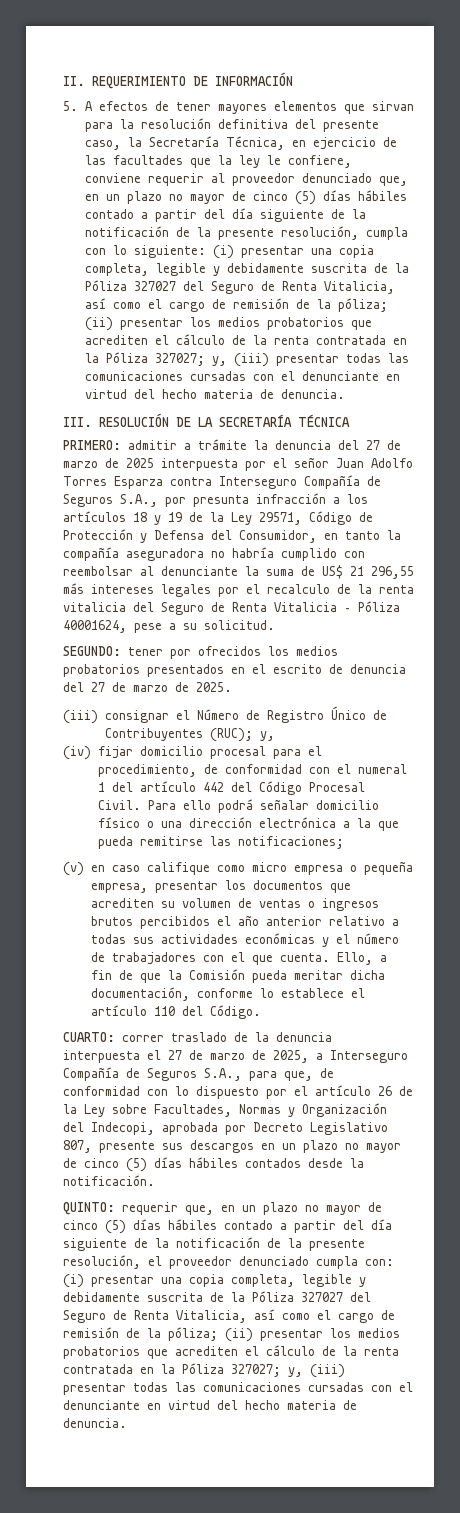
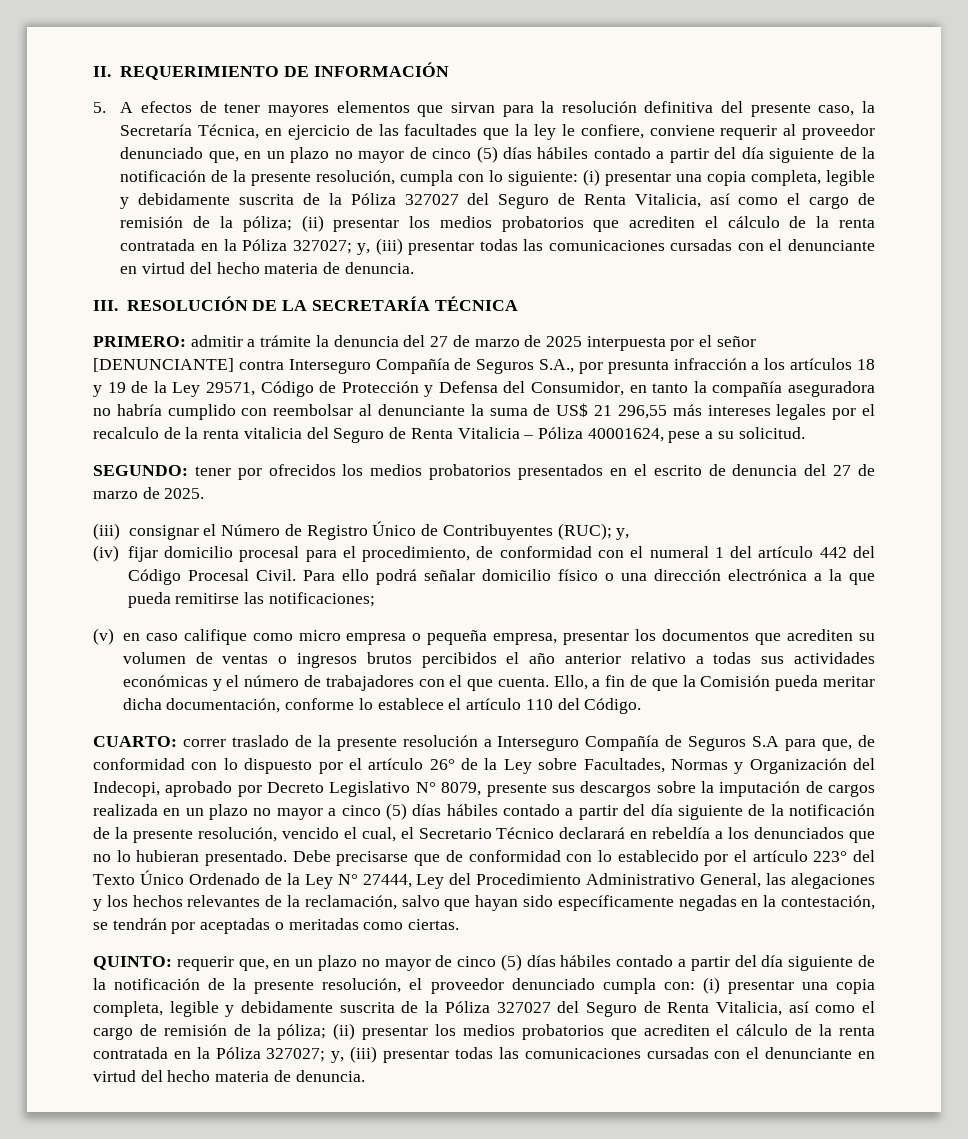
[336,458,413,468] [63,476,163,489] Juan Adolfo Torres Esparza -> [93,358,234,372] [DENUNCIANTE]
[276,1032,332,1042] [63,1050,309,1063] denuncia interpuesta el 27 de marzo de 2025, -> [336,735,478,751] presente resolución
[204,1068,242,1081] S.A., -> [752,736,780,747] S.A
[378,1086,392,1096] 26 -> [429,759,455,770] 26°
[162,1122,218,1135] aprobada -> [165,781,233,797] aprobado
[63,1140,92,1153] 807, -> [415,782,482,796] N° 8079,
[261,1140,401,1153] [63,1157,364,1172] [63,1175,155,1186] en un plazo no mayor de cinco (5) días hábiles contados desde la notificación. -> [656,781,875,797] [93,803,875,820] [93,827,875,843] [93,850,875,866] [93,870,876,889] [93,895,875,911] [93,918,460,934] sobre la imputación de cargos realizada en un plazo no mayor a cinco (5) días hábiles contado a partir del día siguiente de la notificación de la presente resolución, vencido el cual, el Secretario Técnico declarará en rebeldía a los denunciados que no lo hubieran presentado. Debe precisarse que de conformidad con lo establecido por el artículo 223° del Texto Único Ordenado de la Ley N° 27444, Ley del Procedimiento Administrativo General, las alegaciones y los hechos relevantes de la reclamación, salvo que hayan sido específicamente negadas en la contestación, se tendrán por aceptadas o meritadas como ciertas.

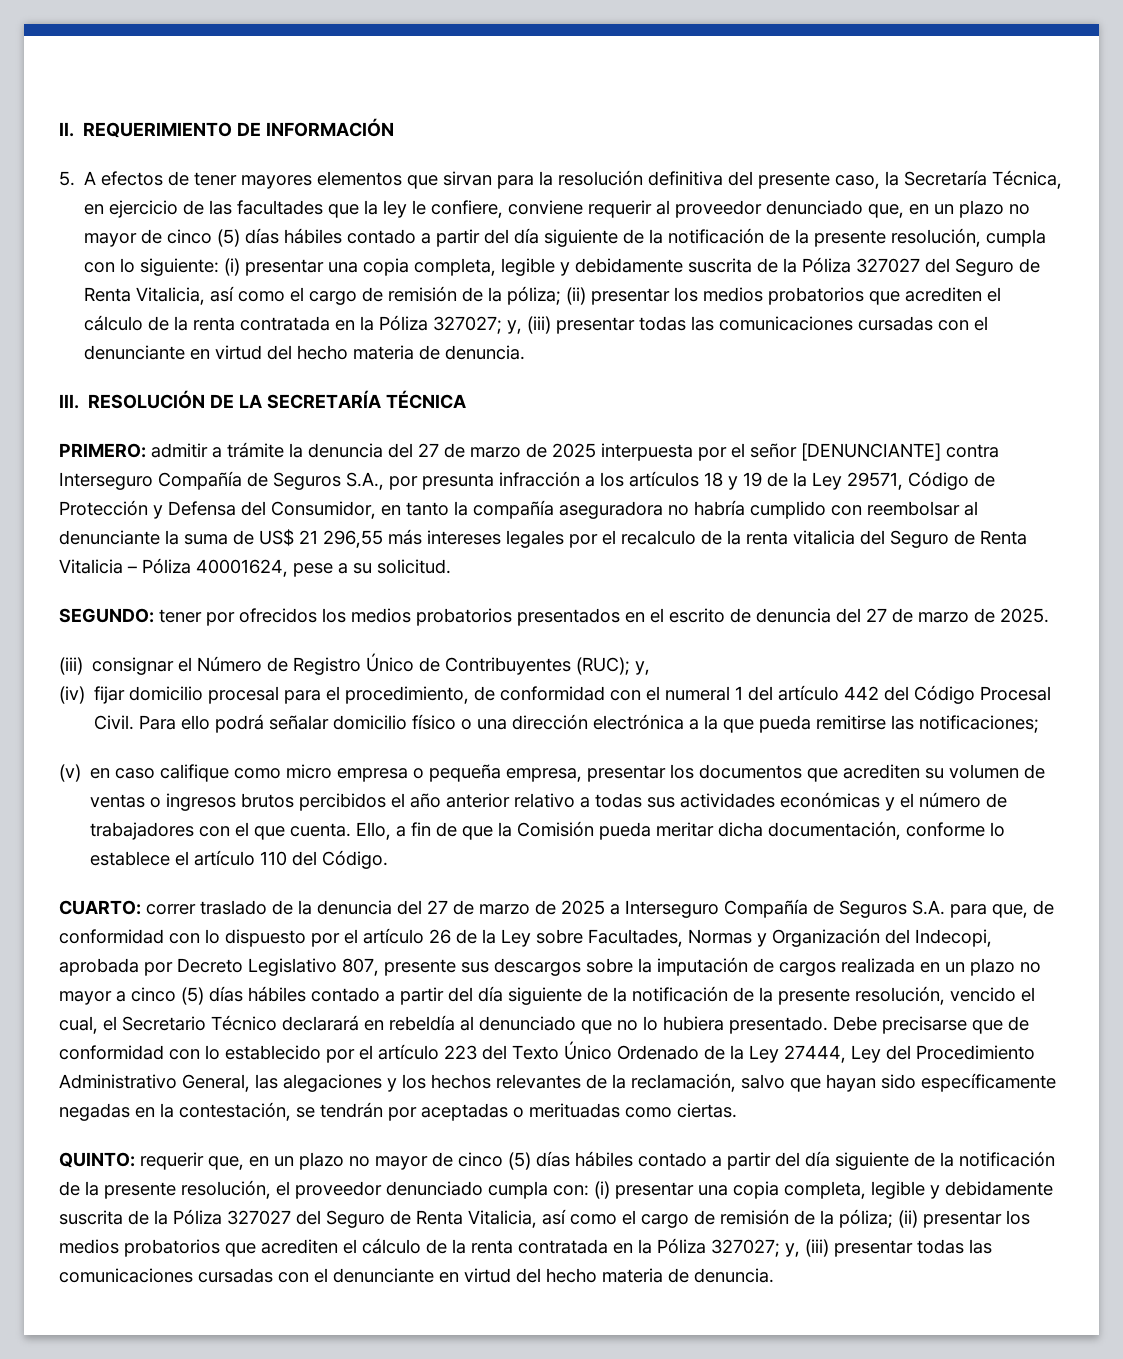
[336,735,478,751] presente resolución -> [317,900,605,915] denuncia del 27 de marzo de 2025
[752,736,780,747] S.A -> [912,900,945,915] S.A.
[429,759,455,770] 26° -> [429,929,451,944] 26
[165,781,233,797] aprobado -> [59,958,139,976] aprobada
[415,782,482,796] N° 8079, -> [342,958,379,976] 807,
[715,827,845,839] a los denunciados -> [460,1016,576,1031] al denunciado
[136,850,200,862] hubieran -> [663,1016,724,1031] hubiera
[813,851,848,862] 223° -> [444,1045,477,1060] 223
[337,874,358,885] N° -> (779, 1054) none
[288,918,359,930] meritadas -> [529,1103,620,1118] merituadas

